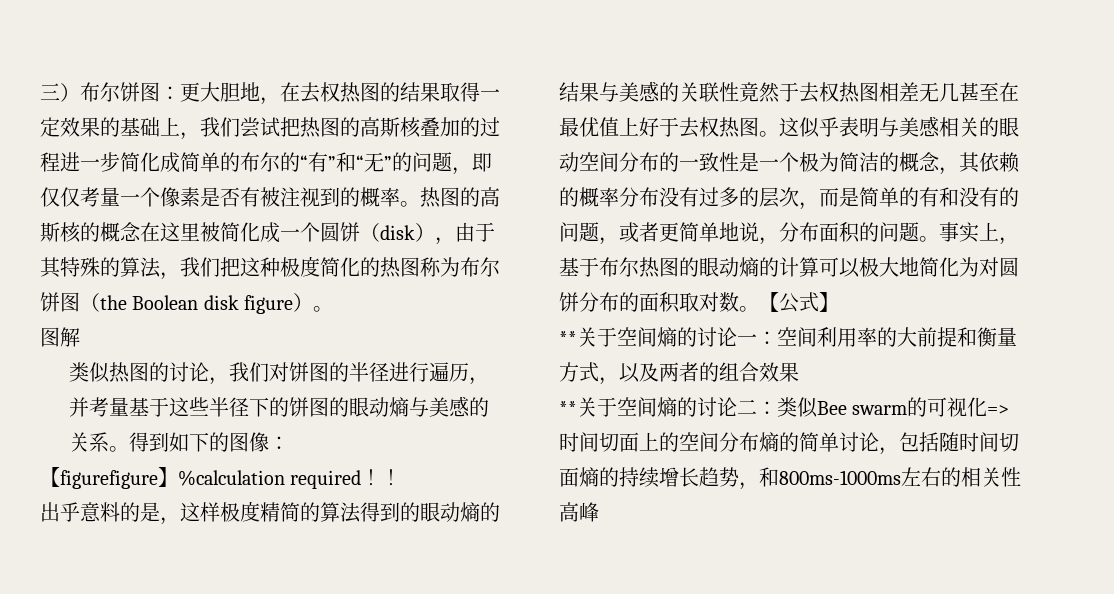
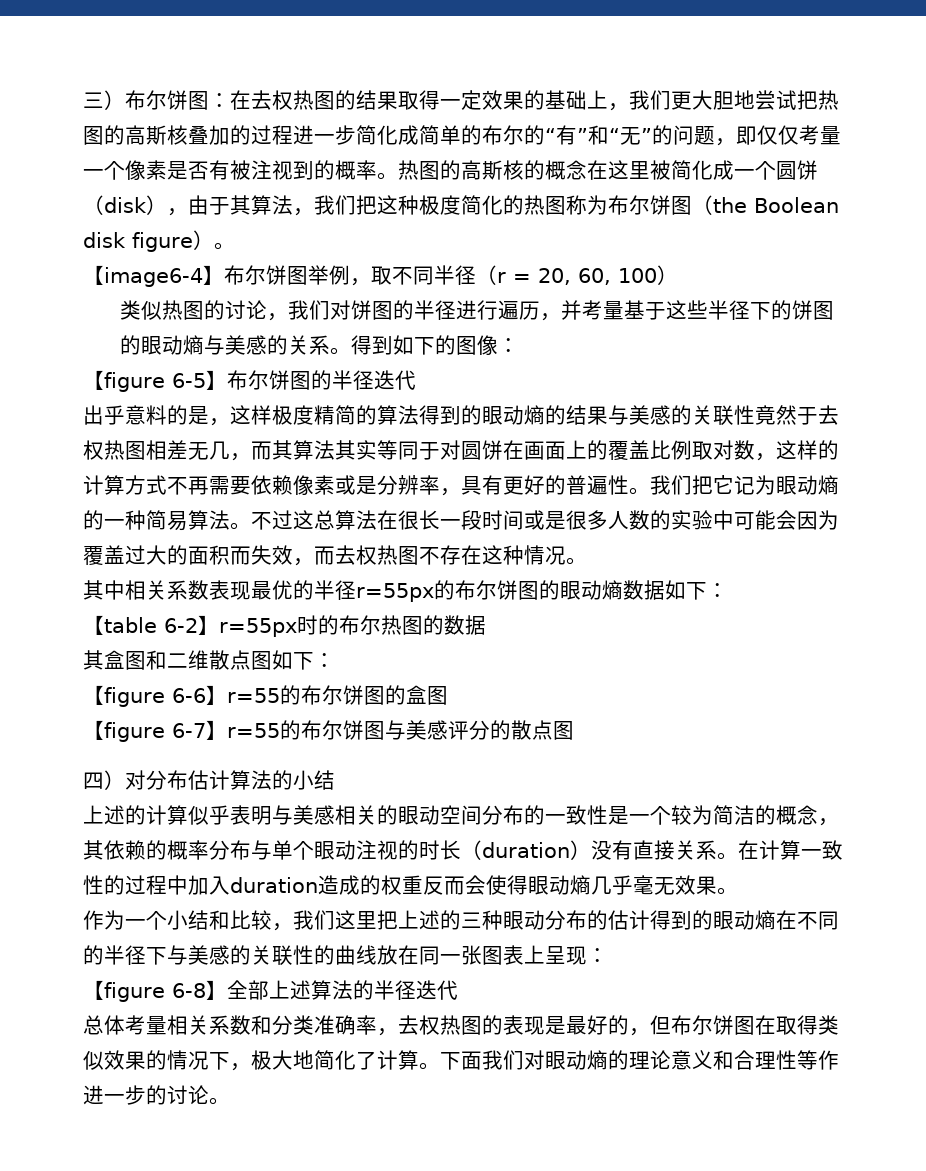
[180,82,280,105] 更大胆地， -> (230, 100) none
(240, 127) none -> [671,90,755,110] 更大胆地
[60,257,120,277] 特殊的 -> (251, 205) none
[40,327,80,347] 图解 -> [83,265,678,287] 【image6-4】布尔饼图举例，取不同半径（r = 20, 60, 100）
[60,467,402,489] figurefigure】%calculation required！！ -> [104,370,416,392] figure 6-5】布尔饼图的半径迭代
[959,82,1019,102] [559,117,799,138] 甚至在最优值上好于去权热图。这 -> [230,440,839,461] [83,475,839,496] [83,510,839,531] [83,545,587,566] [83,580,728,602] [83,615,486,637] [83,650,335,670] [83,685,448,707] [83,720,574,742] [83,770,335,790] [83,805,188,825] ，而其算法其实等同于对圆饼在画面上的覆盖比例取对数，这样的计算方式不再需要依赖像素或是分辨率，具有更好的普遍性。我们把它记为眼动熵的一种简易算法。不过这总算法在很长一段时间或是很多人数的实验中可能会因为覆盖过大的面积而失效，而去权热图不存在这种情况。 // 其中相关系数表现最优的半径r=55px的布尔饼图的眼动熵数据如下： // 【table 6-2】r=55px时的布尔热图的数据 // 其盒图和二维散点图如下： // 【figure 6-6】r=55的布尔饼图的盒图 // 【figure 6-7】r=55的布尔饼图与美感评分的散点图 // 四）对分布估计算法的小结 // 上述的计算
[799,152,819,172] 极 -> [671,805,692,825] 较
[659,187,1019,210] [559,222,1019,245] [559,257,1019,278] [559,292,839,313] [559,327,1017,347] [559,362,799,385] [559,397,1010,418] [559,432,1019,455] [559,467,1021,490] [559,502,599,522] 没有过多的层次，而是简单的有和没有的问题，或者更简单地说，分布面积的问题。事实上，基于布尔热图的眼动熵的计算可以极大地简化为对圆饼分布的面积取对数。【公式】 // **关于空间熵的讨论一：空间利用率的大前提和衡量方式，以及两者的组合效果 // **关于空间熵的讨论二：类似Bee swarm的可视化=>时间切面上的空间分布熵的简单讨论，包括随时间切面熵的持续增长趋势，和800ms-1000ms左右的相关性高峰 -> [251,840,843,860] [83,875,738,895] [83,910,839,931] [83,945,608,966] [83,980,458,1002] [83,1015,839,1036] [83,1050,839,1071] [83,1085,230,1105] 与单个眼动注视的时长（duration）没有直接关系。在计算一致性的过程中加入duration造成的权重反而会使得眼动熵几乎毫无效果。 // 作为一个小结和比较，我们这里把上述的三种眼动分布的估计得到的眼动熵在不同的半径下与美感的关联性的曲线放在同一张图表上呈现： // 【figure 6-8】全部上述算法的半径迭代 // 总体考量相关系数和分类准确率，去权热图的表现是最好的，但布尔饼图在取得类似效果的情况下，极大地简化了计算。下面我们对眼动熵的理论意义和合理性等作进一步的讨论。

